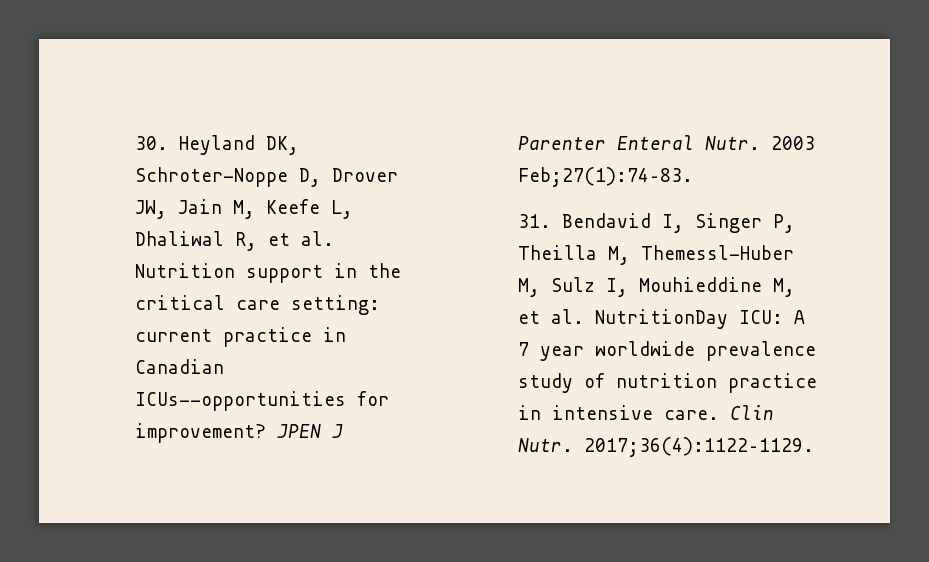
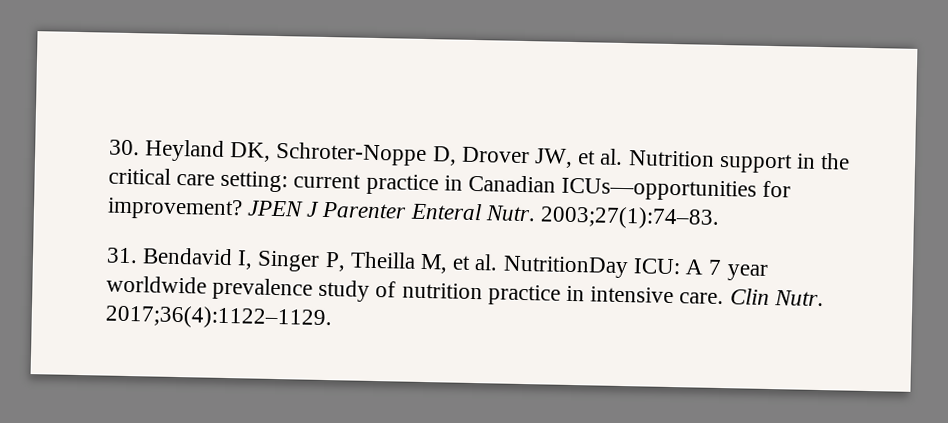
[178,199,354,219] [135,231,258,251] Jain M, Keefe L, Dhaliwal R, -> (574, 158) none
[135,391,347,411] ICUs--opportunities -> [561,177,758,202] ICUs—opportunities
[771,136,816,150] [518,167,694,187] 2003 Feb;27(1):74–83. -> [540,205,721,230] 2003;27(1):74–83.
[641,245,795,260] [518,277,796,297] Themessl-Huber M, Sulz I, Mouhieddine M, -> (449, 263) none

